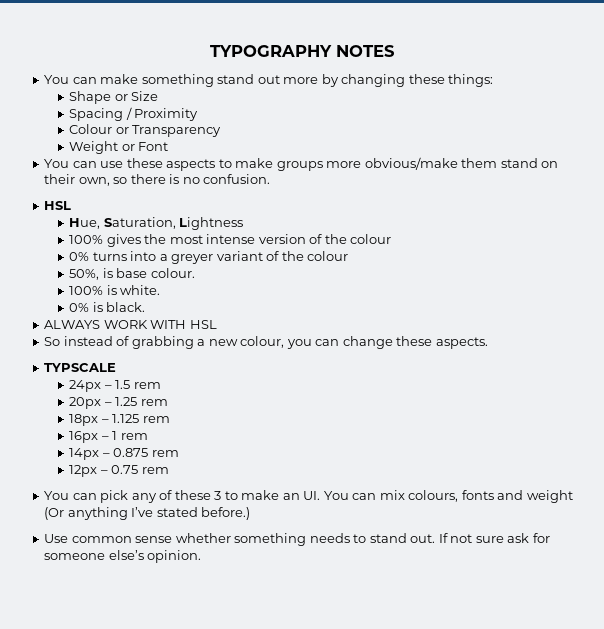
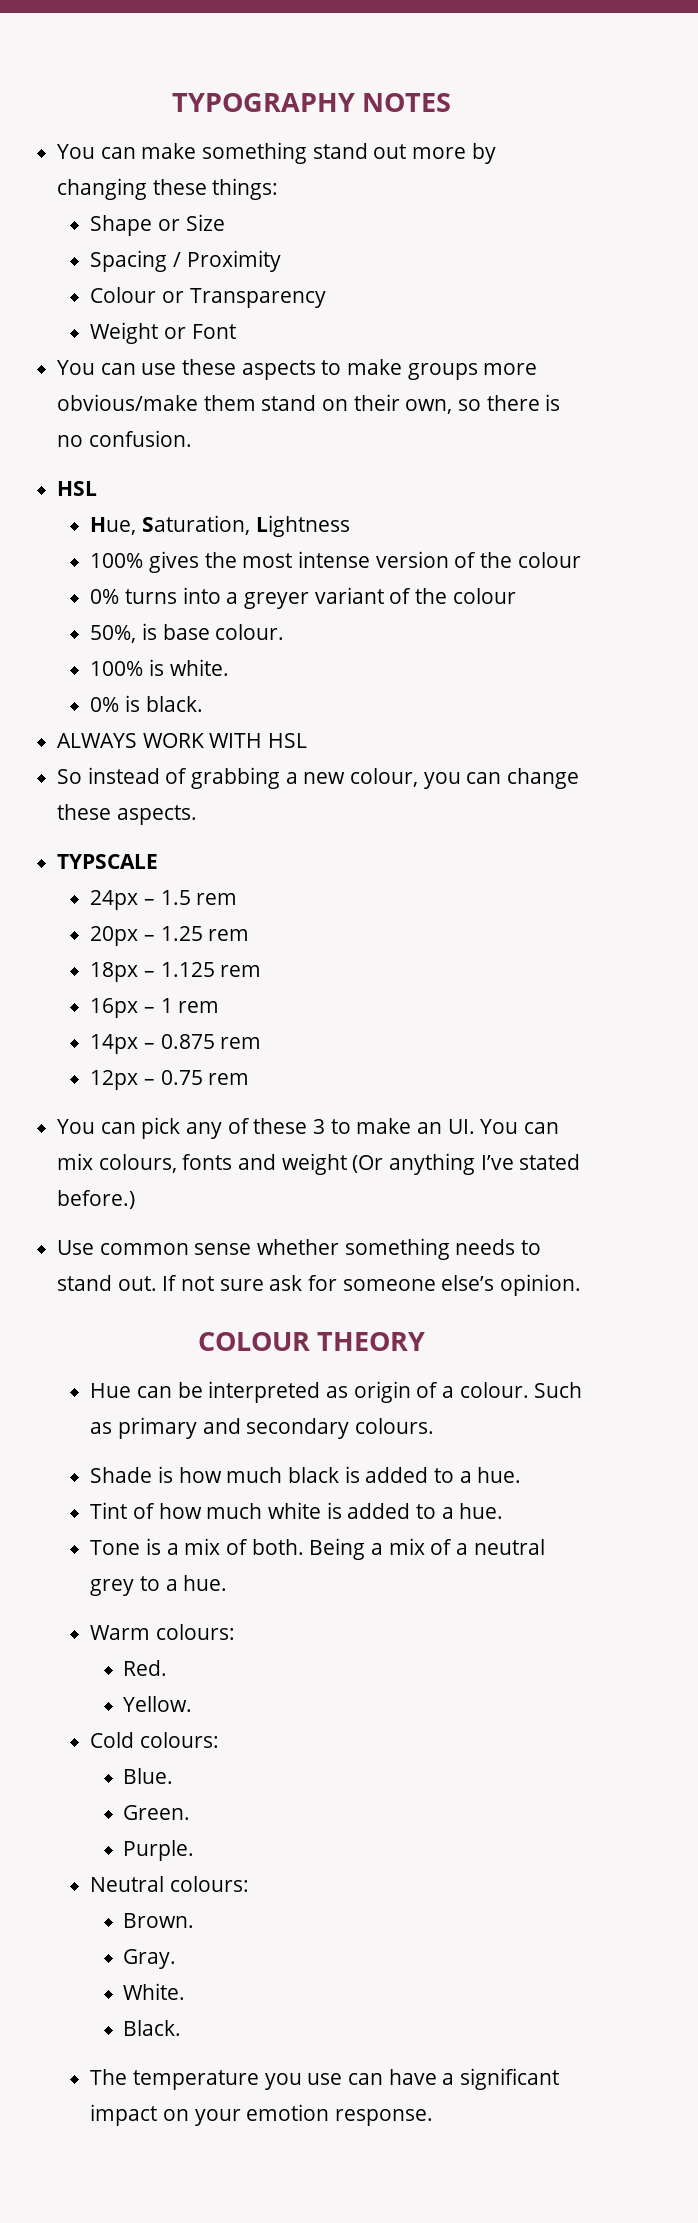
(202, 556) none -> [197,1332,426,1351] [90,1381,583,1403] [90,1417,434,1439] [90,1466,522,1483] [90,1502,504,1519] [90,1538,545,1560] [90,1575,228,1596] [90,1624,235,1640] [123,1660,168,1676] [123,1696,193,1712] [90,1732,219,1748] [123,1768,174,1784] [123,1805,191,1820] [123,1840,195,1861] [90,1876,249,1892] [123,1913,195,1928] [123,1949,177,1969] [123,1983,186,2000] [123,2020,182,2036] [90,2068,559,2090] [90,2104,433,2126] // COLOUR THEORY // Hue can be interpreted as origin of a colour. Such as primary and secondary colours. // Shade is how much black is added to a hue. // Tint of how much white is added to a hue. // Tone is a mix of both. Being a mix of a neutral grey to a hue. // Warm colours: // Red. // Yellow. // Cold colours: // Blue. // Green. // Purple. // Neutral colours: // Brown. // Gray. // White. // Black. // The temperature you use can have a significant impact on your emotion response.

